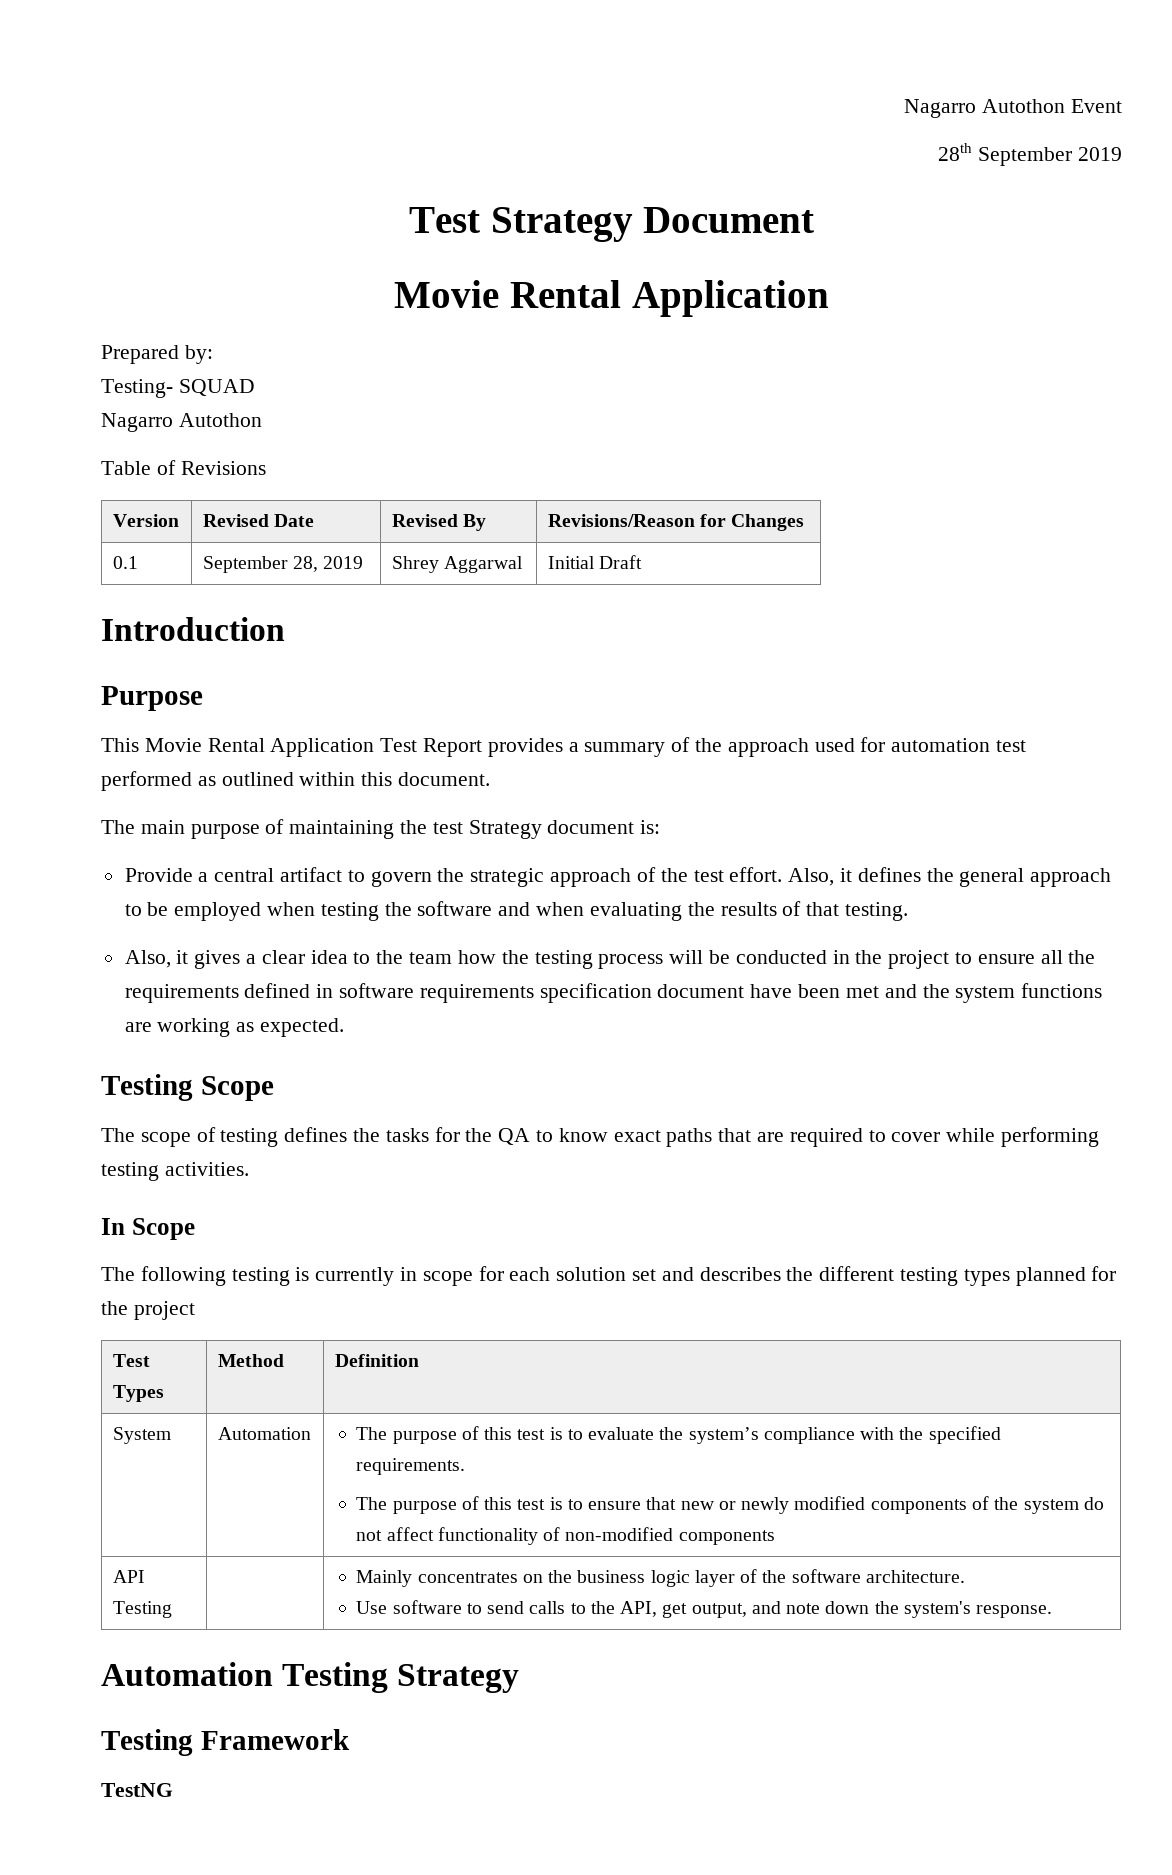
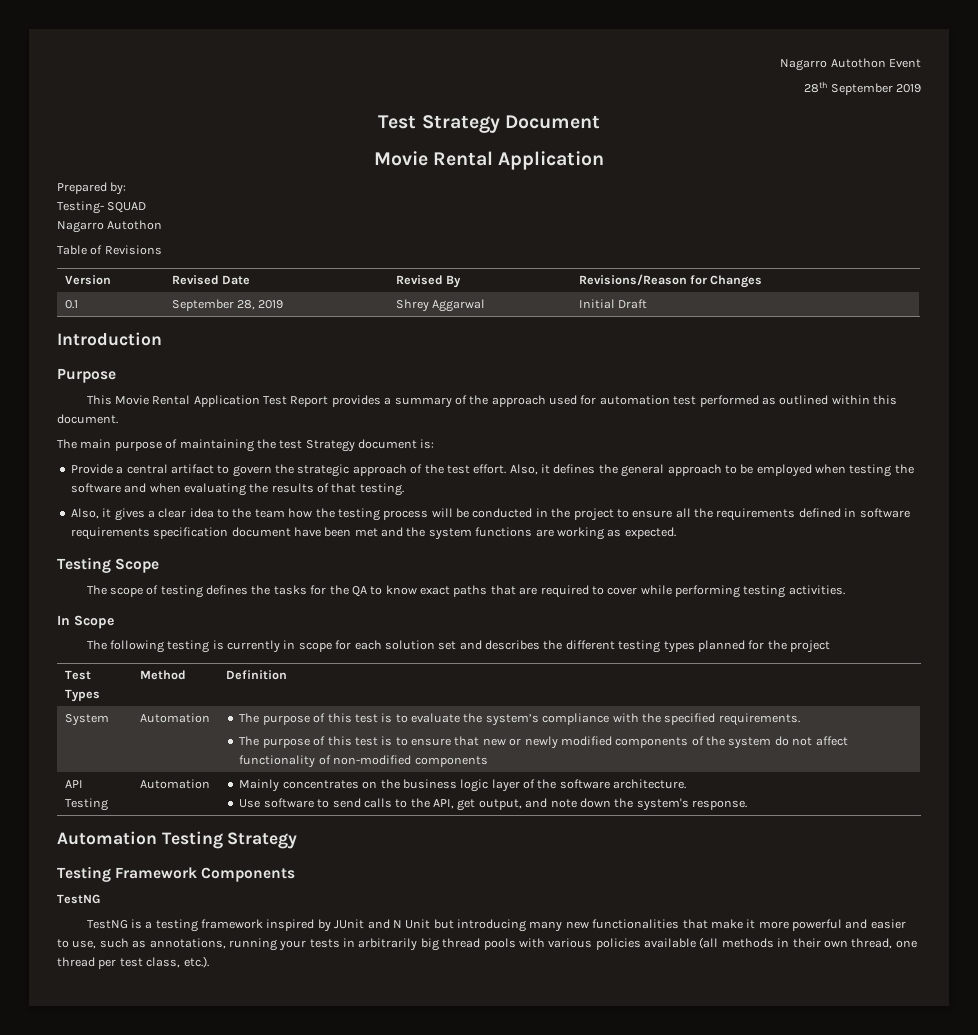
(172, 1609) none -> [139,779,210,789] Automation
[101,1783,173,1797] // TestNG -> [201,867,296,882] [57,894,100,904] [86,919,906,932] [57,937,917,951] [57,956,209,969] Components // TestNG // TestNG is a testing framework inspired by JUnit and N Unit but introducing many new functionalities that make it more powerful and easier to use, such as annotations, running your tests in arbitrarily big thread pools with various policies available (all methods in their own thread, one thread per test class, etc.).

